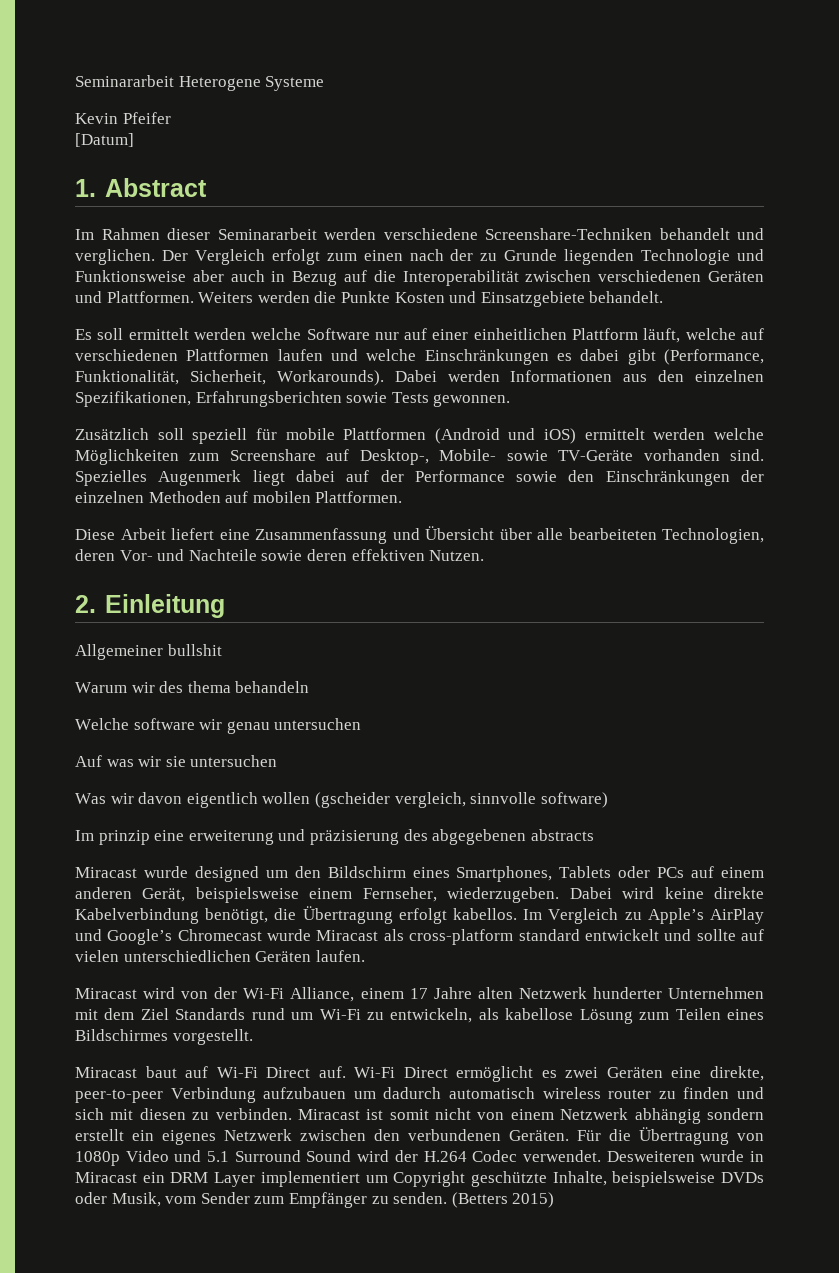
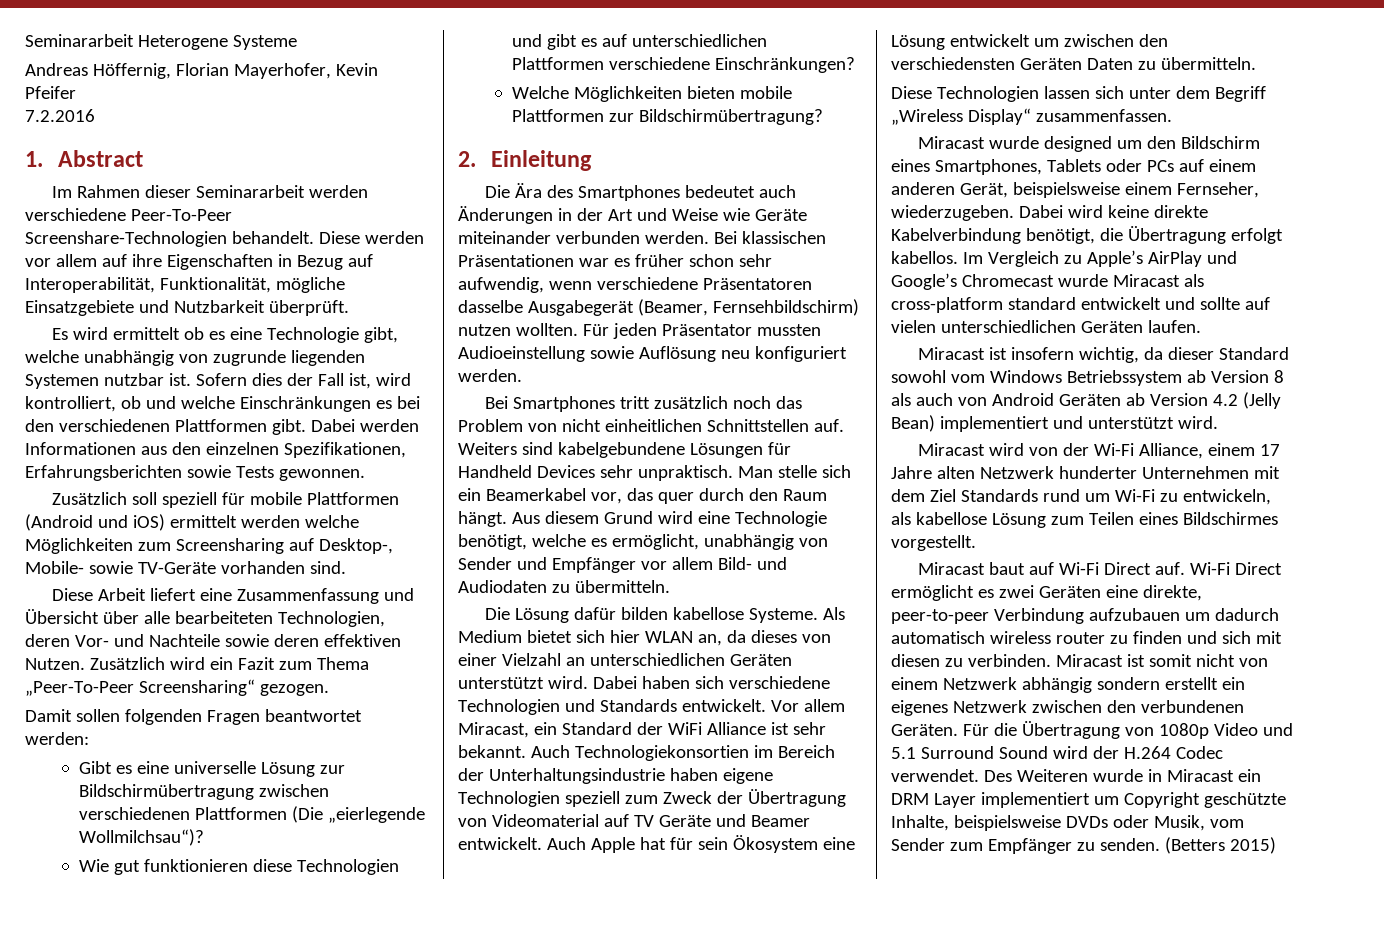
(325, 83) none -> [25,63,331,79] Andreas Höffernig, Florian Mayerhofer,
[75,133,134,147] [Datum] -> [25,109,95,122] 7.2.2016
[485,228,764,240] [75,249,764,265] [75,270,764,286] [75,291,664,307] [75,328,764,343] [75,349,764,365] [75,370,384,386] Screenshare-Techniken behandelt und verglichen. Der Vergleich erfolgt zum einen nach der zu Grunde liegenden Technologie und Funktionsweise aber auch in Bezug auf die Interoperabilität zwischen verschiedenen Geräten und Plattformen. Weiters werden die Punkte Kosten und Einsatzgebiete behandelt. // Es soll ermittelt werden welche Software nur auf einer einheitlichen Plattform läuft, welche auf verschiedenen Plattformen laufen und welche Einschränkungen es dabei gibt (Performance, Funktionalität, Sicherheit, Workarounds). -> [130,209,232,221] [25,231,424,247] [25,254,373,270] [25,277,345,293] [25,300,349,316] [52,327,399,343] [25,350,365,366] [25,373,411,389] [25,396,420,412] [25,419,306,435] Peer-To-Peer Screenshare-Technologien behandelt. Diese werden vor allem auf ihre Eigenschaften in Bezug auf Interoperabilität, Funktionalität, mögliche Einsatzgebiete und Nutzbarkeit überprüft. // Es wird ermittelt ob es eine Technologie gibt, welche unabhängig von zugrunde liegenden Systemen nutzbar ist. Sofern dies der Fall ist, wird kontrolliert, ob und welche Einschränkungen es bei den verschiedenen Plattformen gibt.
[229,449,316,461] Screenshare -> [175,538,284,554] Screensharing
[75,470,764,486] [75,491,403,503] Spezielles Augenmerk liegt dabei auf der Performance sowie den Einschränkungen der einzelnen Methoden auf mobilen Plattformen. -> (346, 567) none
[75,594,225,618] [75,644,222,660] [75,681,310,693] [75,718,362,734] [75,755,278,767] [75,792,608,808] [75,829,594,845] // 2. Einleitung // Allgemeiner bullshit // Warum wir des thema behandeln // Welche software wir genau untersuchen // Auf was wir sie untersuchen // Was wir davon eigentlich wollen (gscheider vergleich, sinnvolle software) // Im prinzip eine erweiterung und präzisierung des abgegebenen abstracts -> [89,657,369,670] [25,679,329,696] [25,709,362,725] [25,732,89,745] [78,761,345,777] [78,784,329,800] [78,806,425,823] [78,829,204,846] [78,859,399,875] [511,34,767,50] [511,57,855,73] [511,86,792,102] [511,109,823,125] [458,150,593,171] [485,183,797,201] [458,206,807,224] [458,231,826,244] [458,254,772,267] [458,277,812,293] [458,299,859,316] [458,323,821,339] [458,346,847,362] [458,369,522,382] [485,396,803,412] [458,419,844,432] [458,442,791,458] [458,465,851,481] [458,488,827,504] [458,511,827,527] [458,534,828,550] [458,557,787,573] [458,580,670,593] [485,607,846,623] [458,630,831,646] [458,653,792,666] [458,676,830,689] [458,699,845,715] [458,722,826,738] [458,745,835,761] [458,768,773,784] [458,789,846,807] [458,814,810,827] [458,835,855,853] [891,34,1168,50] [891,57,1256,70] [891,86,1266,102] [891,108,1172,125] Zusätzlich wird ein Fazit zum Thema „Peer-To-Peer Screensharing“ gezogen. // Damit sollen folgenden Fragen beantwortet werden: // Gibt es eine universelle Lösung zur Bildschirmübertragung zwischen verschiedenen Plattformen (Die „eierlegende Wollmilchsau“)? // Wie gut funktionieren diese Technologien und gibt es auf unterschiedlichen Plattformen verschiedene Einschränkungen? // Welche Möglichkeiten bieten mobile Plattformen zur Bildschirmübertragung? // 2. Einleitung // Die Ära des Smartphones bedeutet auch Änderungen in der Art und Weise wie Geräte miteinander verbunden werden. Bei klassischen Präsentationen war es früher schon sehr aufwendig, wenn verschiedene Präsentatoren dasselbe Ausgabegerät (Beamer, Fernsehbildschirm) nutzen wollten. Für jeden Präsentator mussten Audioeinstellung sowie Auflösung neu konfiguriert werden. // Bei Smartphones tritt zusätzlich noch das Problem von nicht einheitlichen Schnittstellen auf. Weiters sind kabelgebundene Lösungen für Handheld Devices sehr unpraktisch. Man stelle sich ein Beamerkabel vor, das quer durch den Raum hängt. Aus diesem Grund wird eine Technologie benötigt, welche es ermöglicht, unabhängig von Sender und Empfänger vor allem Bild- und Audiodaten zu übermitteln. // Die Lösung dafür bilden kabellose Systeme. Als Medium bietet sich hier WLAN an, da dieses von einer Vielzahl an unterschiedlichen Geräten unterstützt wird. Dabei haben sich verschiedene Technologien und Standards entwickelt. Vor allem Miracast, ein Standard der WiFi Alliance ist sehr bekannt. Auch Technologiekonsortien im Bereich der Unterhaltungsindustrie haben eigene Technologien speziell zum Zweck der Übertragung von Videomaterial auf TV Geräte und Beamer entwickelt. Auch Apple hat für sein Ökosystem eine Lösung entwickelt um zwischen den verschiedensten Geräten Daten zu übermitteln. // Diese Technologien lassen sich unter dem Begriff „Wireless Display“ zusammenfassen.
(365, 956) none -> [918,347,1290,363] [891,370,1284,386] [891,392,1281,409] [891,415,1218,432] // Miracast ist insofern wichtig, da dieser Standard sowohl vom Windows Betriebssystem ab Version 8 als auch von Android Geräten ab Version 4.2 (Jelly Bean) implementiert und unterstützt wird.
[606,1151,695,1162] Desweiteren -> [983,769,1088,782] Des Weiteren

